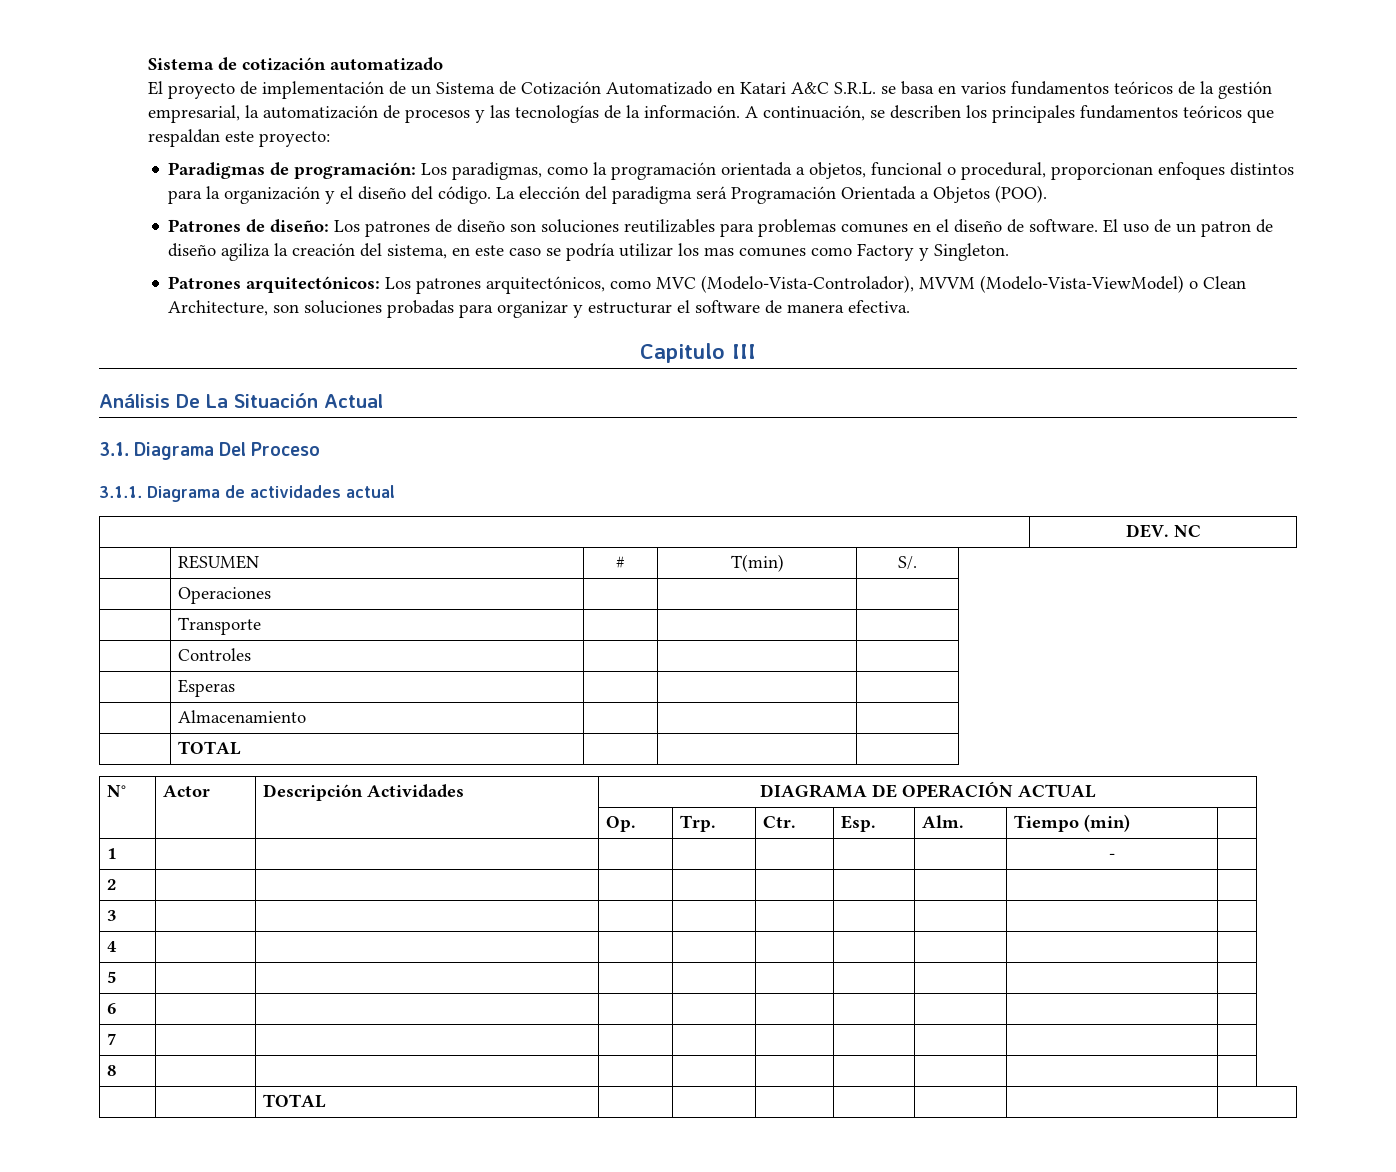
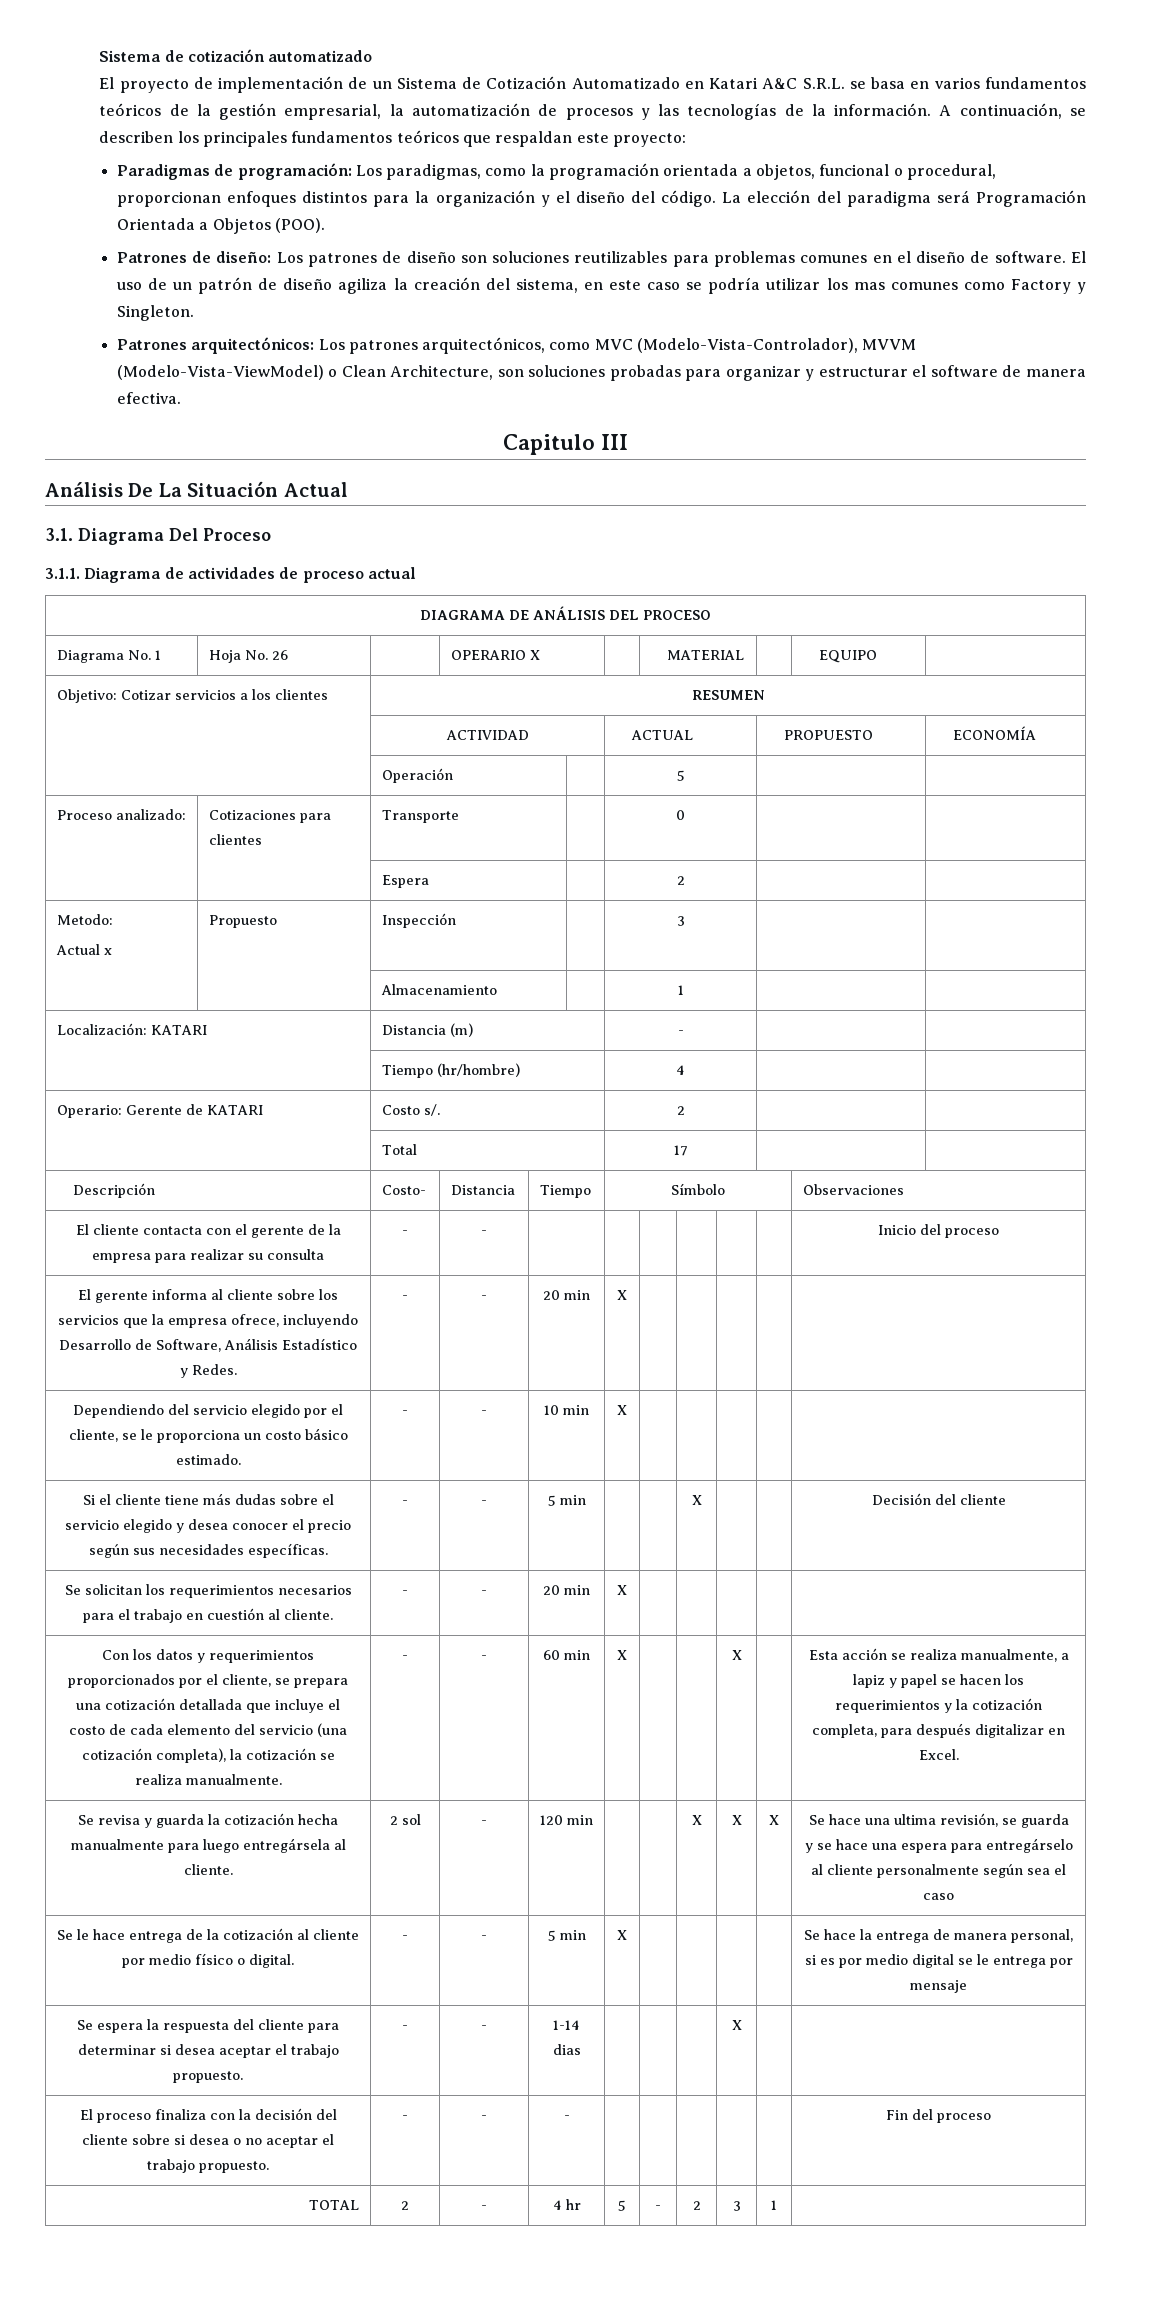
[1201,221,1252,237] patron -> [198,277,253,294] patrón
(341, 491) none -> [279,567,364,583] de proceso
[1125,524,1201,538] [177,555,259,569] [616,556,625,568] [730,554,784,572] [898,556,917,570] [177,587,271,604] [177,617,261,635] [177,648,251,661] [177,679,235,697] [177,710,306,723] [177,741,241,755] [106,785,126,797] [162,785,210,797] [262,784,464,801] [759,781,1096,798] [605,816,636,832] [679,815,716,832] [762,816,796,828] [840,815,876,832] [921,815,964,828] [1013,814,1130,832] [106,848,117,859] [1109,853,1115,859] [106,879,117,890] [106,910,117,921] [106,941,117,952] [106,971,117,983] [106,1003,117,1014] [106,1033,117,1045] [106,1065,117,1076] [262,1094,326,1108] | DEV. NC // | RESUMEN | # | T(min) | S/. // | Operaciones | | | // | Transporte | | | // | Controles | | | // | Esperas | | | // | Almacenamiento | | | // | TOTAL | | | // N° | Actor | Descripción Actividades | DIAGRAMA DE OPERACIÓN ACTUAL // | | | Op. | Trp. | Ctr. | Esp. | Alm. | Tiempo (min) | // 1 | | | | | | | | - | // 2 | | | | | | | | | // 3 | | | | | | | | | // 4 | | | | | | | | | // 5 | | | | | | | | | // 6 | | | | | | | | | // 7 | | | | | | | | | // 8 | | | | | | | | | // | | TOTAL | | | | | | -> [420,606,712,620] [56,650,161,663] [208,650,288,663] [450,650,540,660] [667,650,745,660] [819,650,878,663] [56,689,328,703] [691,690,765,700] [445,730,529,740] [631,730,694,740] [784,730,874,740] [953,726,1037,740] [381,768,453,783] [676,770,685,781] [56,809,186,820] [208,810,331,823] [208,834,262,845] [381,810,459,823] [676,810,686,820] [381,875,429,888] [676,876,685,885] [56,914,113,925] [55,944,112,955] [208,915,277,928] [381,913,456,928] [676,916,685,926] [380,984,497,995] [677,985,684,995] [56,1023,207,1035] [381,1023,473,1037] [677,1030,684,1035] [381,1063,520,1078] [676,1065,686,1075] [56,1104,263,1118] [381,1104,440,1116] [676,1106,685,1115] [381,1144,417,1155] [673,1145,688,1156] [73,1183,156,1198] [381,1185,426,1195] [450,1185,515,1195] [539,1185,591,1198] [671,1183,726,1195] [802,1184,904,1195] [75,1224,341,1238] [92,1249,324,1263] [402,1230,408,1235] [481,1230,487,1235] [878,1224,1000,1238] [78,1289,338,1303] [58,1314,358,1328] [59,1338,357,1352] [179,1364,237,1378] [402,1295,408,1300] [481,1295,487,1300] [543,1290,590,1300] [617,1290,627,1300] [73,1404,343,1418] [68,1428,348,1443] [175,1454,241,1465] [402,1410,408,1415] [481,1410,487,1415] [544,1405,589,1415] [617,1405,627,1415] [82,1493,334,1505] [65,1519,351,1533] [88,1543,328,1558] [402,1500,408,1505] [481,1500,487,1505] [547,1495,586,1506] [691,1495,702,1505] [871,1493,1006,1505] [64,1584,352,1598] [83,1608,333,1623] [402,1590,408,1595] [481,1590,487,1595] [543,1585,590,1595] [617,1585,627,1595] [102,1649,314,1663] [68,1674,348,1688] [76,1698,340,1713] [69,1723,347,1737] [81,1748,335,1763] [134,1774,282,1785] [402,1655,408,1660] [481,1655,487,1660] [543,1650,590,1660] [617,1650,627,1660] [731,1650,742,1660] [808,1648,1069,1662] [853,1674,1024,1688] [835,1698,1042,1713] [812,1723,1065,1738] [918,1749,959,1760] [78,1813,338,1828] [70,1838,346,1853] [183,1864,233,1875] [389,1814,421,1825] [481,1820,487,1825] [540,1815,593,1825] [691,1815,702,1825] [731,1815,742,1825] [769,1815,779,1825] [808,1813,1069,1828] [804,1838,1073,1853] [811,1864,1066,1878] [923,1893,955,1900] [57,1928,359,1943] [122,1953,294,1968] [402,1935,408,1940] [481,1935,487,1940] [547,1930,586,1941] [617,1930,627,1940] [804,1929,1073,1943] [804,1954,1073,1968] [910,1980,968,1993] [77,2019,339,2033] [77,2044,339,2058] [173,2071,243,2083] [402,2025,408,2030] [481,2025,487,2030] [553,2020,580,2030] [552,2044,581,2055] [731,2020,742,2030] [79,2108,337,2123] [82,2134,334,2148] [147,2159,269,2173] [402,2115,408,2120] [481,2115,487,2120] [563,2115,570,2120] [886,2109,992,2123] [309,2200,360,2210] [401,2201,409,2210] [481,2205,487,2210] [552,2199,581,2210] [618,2200,626,2211] [655,2205,661,2210] [692,2201,701,2210] [732,2201,741,2211] [771,2200,777,2210] DIAGRAMA DE ANÁLISIS DEL PROCESO // Diagrama No. 1 | Hoja No. 26 | | OPERARIO X | | MATERIAL | | EQUIPO | // Objetivo: Cotizar servicios a los clientes | RESUMEN // | ACTIVIDAD | ACTUAL | PROPUESTO | ECONOMÍA // | Operación | | 5 | | // Proceso analizado: | Cotizaciones para clientes | Transporte | | 0 | | // | | Espera | | 2 | | // Metodo: // Actual x | Propuesto | Inspección | | 3 | | // | | Almacenamiento | | 1 | | // Localización: KATARI | Distancia (m) | - | | // | Tiempo (hr/hombre) | 4 | | // Operario: Gerente de KATARI | Costo s/. | 2 | | // | Total | 17 | | // Descripción | Costo- | Distancia | Tiempo | Símbolo | Observaciones // El cliente contacta con el gerente de la empresa para realizar su consulta | - | - | | | | | | | Inicio del proceso // El gerente informa al cliente sobre los servicios que la empresa ofrece, incluyendo Desarrollo de Software, Análisis Estadístico y Redes. | - | - | 20 min | X | | | | | // Dependiendo del servicio elegido por el cliente, se le proporciona un costo básico estimado. | - | - | 10 min | X | | | | | // Si el cliente tiene más dudas sobre el servicio elegido y desea conocer el precio según sus necesidades específicas. | - | - | 5 min | | | X | | | Decisión del cliente // Se solicitan los requerimientos necesarios para el trabajo en cuestión al cliente. | - | - | 20 min | X | | | | | // Con los datos y requerimientos proporcionados por el cliente, se prepara una cotización detallada que incluye el costo de cada elemento del servicio (una cotización completa), la cotización se realiza manualmente. | - | - | 60 min | X | | | X | | Esta acción se realiza manualmente, a lapiz y papel se hacen los requerimientos y la cotización completa, para después digitalizar en Excel. // Se revisa y guarda la cotización hecha manualmente para luego entregársela al cliente. | 2 sol | - | 120 min | | | X | X | X | Se hace una ultima revisión, se guarda y se hace una espera para entregárselo al cliente personalmente según sea el caso // Se le hace entrega de la cotización al cliente por medio físico o digital. | - | - | 5 min | X | | | | | Se hace la entrega de manera personal, si es por medio digital se le entrega por mensaje // Se espera la respuesta del cliente para determinar si desea aceptar el trabajo propuesto. | - | - | 1-14 dias | | | | X | | // El proceso finaliza con la decisión del cliente sobre si desea o no aceptar el trabajo propuesto. | - | - | - | | | | | | Fin del proceso // TOTAL | 2 | - | 4 hr | 5 | - | 2 | 3 | 1

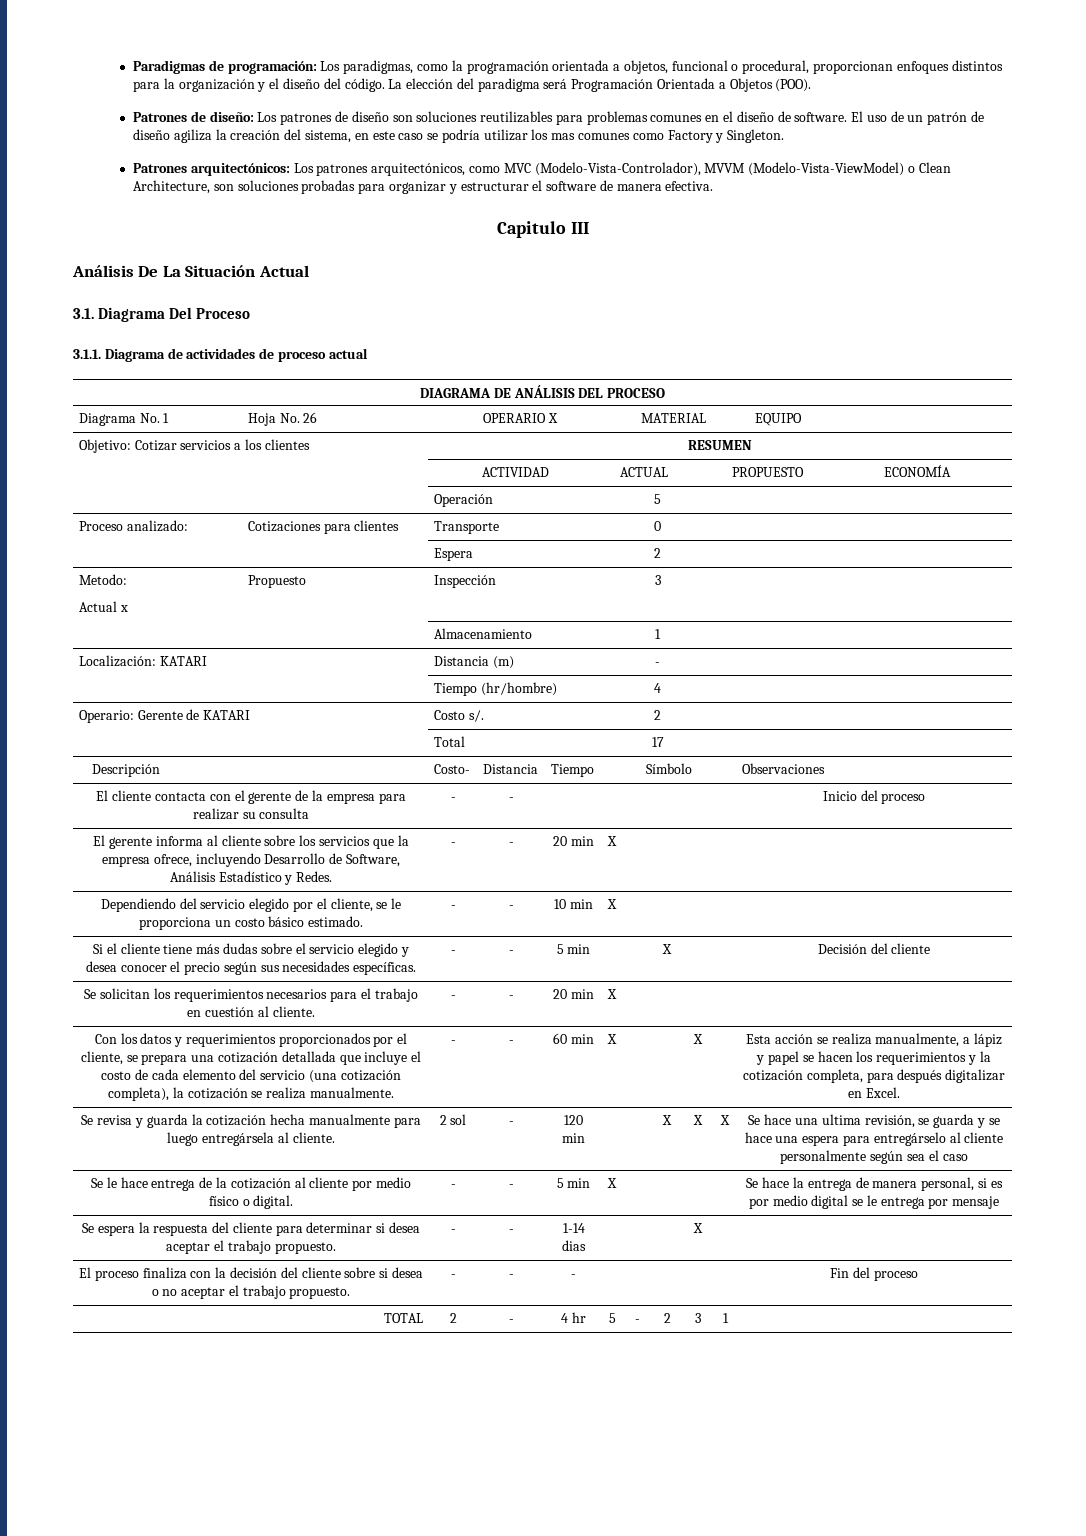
[99,49,373,62] [99,76,1087,93] [99,103,1087,120] [99,130,686,147] Sistema de cotización automatizado // El proyecto de implementación de un Sistema de Cotización Automatizado en Katari A&C S.R.L. se basa en varios fundamentos teóricos de la gestión empresarial, la automatización de procesos y las tecnologías de la información. A continuación, se describen los principales fundamentos teóricos que respaldan este proyecto: // -> (133, 67) none
[853,1674,886,1688] lapiz -> [973,1033,1002,1047] lápiz

